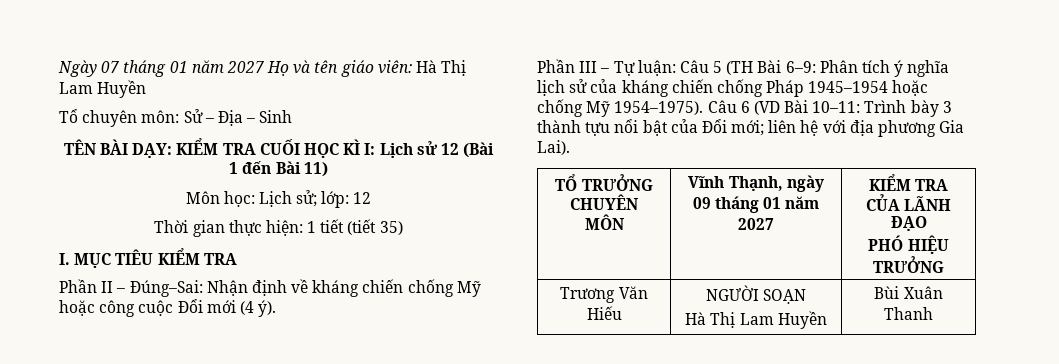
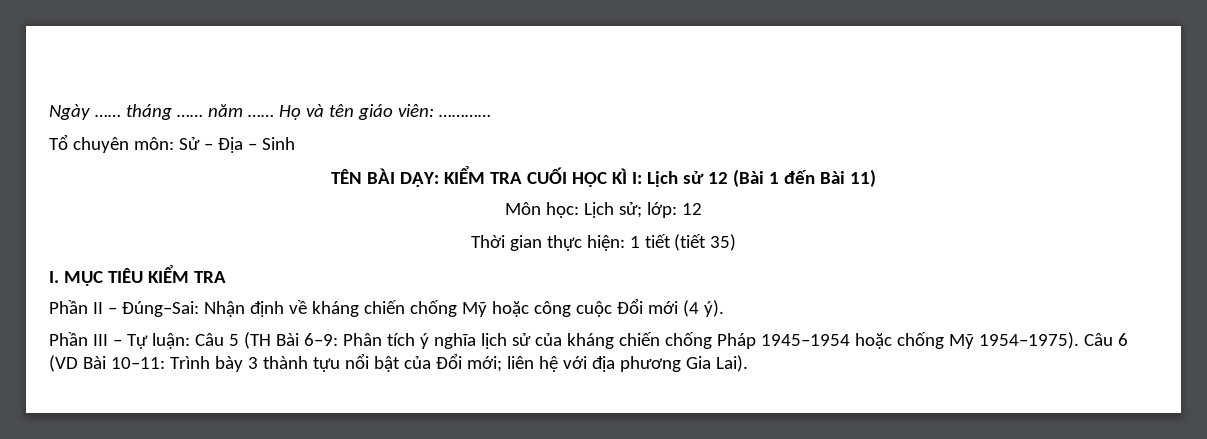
[101,60,264,77] 07 tháng 01 năm 2027 -> [94,104,274,120] …… tháng …… năm ……
[416,60,467,76] [59,80,147,98] Hà Thị Lam Huyền -> [438,114,491,117] …………
[555,174,653,191] [570,194,638,210] [584,214,624,230] [688,175,824,192] [692,196,820,213] [738,218,774,230] [868,174,949,191] [865,194,952,211] [890,216,927,231] [868,235,949,254] [873,256,944,273] [560,286,648,303] [586,306,622,320] [705,285,807,304] [685,311,827,329] [874,286,943,299] [884,307,933,320] // TỔ TRƯỞNG CHUYÊN MÔN | Vĩnh Thạnh, ngày 09 tháng 01 năm 2027 | KIỂM TRA CỦA LÃNH ĐẠO // PHÓ HIỆU TRƯỞNG // Trương Văn Hiếu | NGƯỜI SOẠN // Hà Thị Lam Huyền | Bùi Xuân Thanh -> (748, 363) none

